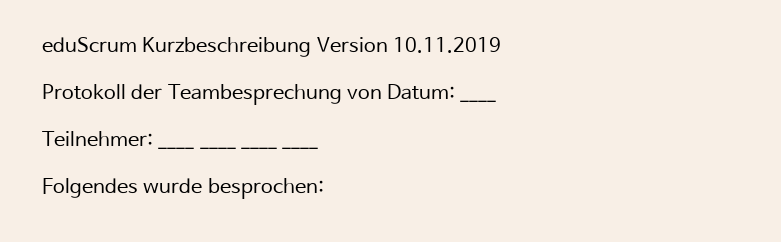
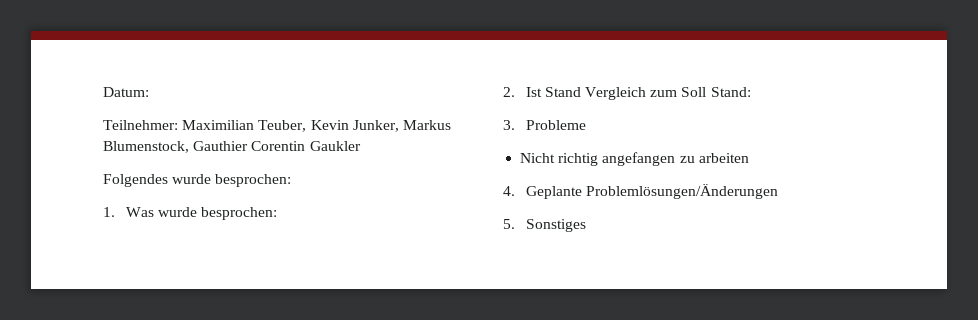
[42,37,501,57] [42,84,382,105] eduScrum Kurzbeschreibung Version 10.11.2019 // Protokoll der Teambesprechung von -> (103, 92) none
[460,99,497,102] ____ -> (149, 92) none
[158,146,319,149] [42,178,324,199] ____ ____ ____ ____ // Folgendes wurde besprochen: -> [182,120,451,132] [103,141,361,153] [103,174,292,187] [103,207,277,220] [503,87,751,100] [503,120,586,130] [520,152,749,166] [503,184,778,199] [503,219,586,232] Maximilian Teuber, Kevin Junker, Markus Blumenstock, Gauthier Corentin Gaukler // Folgendes wurde besprochen: // 1. Was wurde besprochen: // 2. Ist Stand Vergleich zum Soll Stand: // 3. Probleme // Nicht richtig angefangen zu arbeiten // 4. Geplante Problemlösungen/Änderungen // 5. Sonstiges

